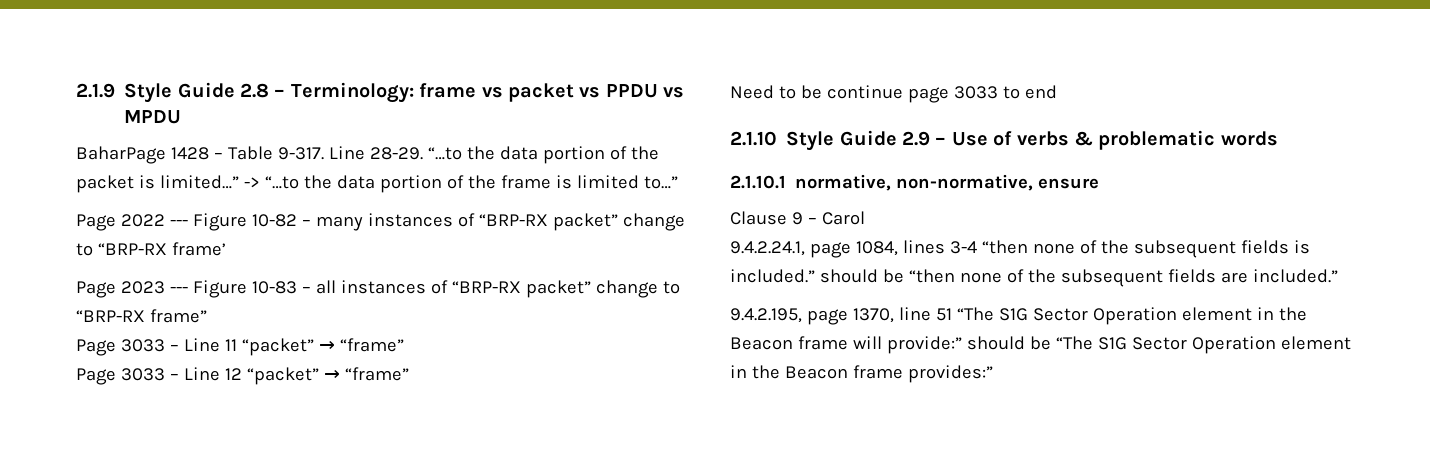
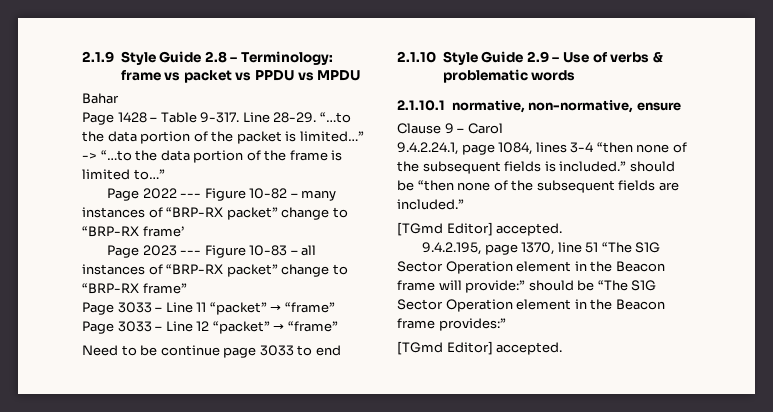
[76,146,166,164] BaharPage -> [82,93,119,104] [82,112,114,125] Bahar // Page
(1338, 276) none -> [397,222,563,236] // [TGmd Editor] accepted.
(993, 374) none -> [397,341,563,355] // [TGmd Editor] accepted.

